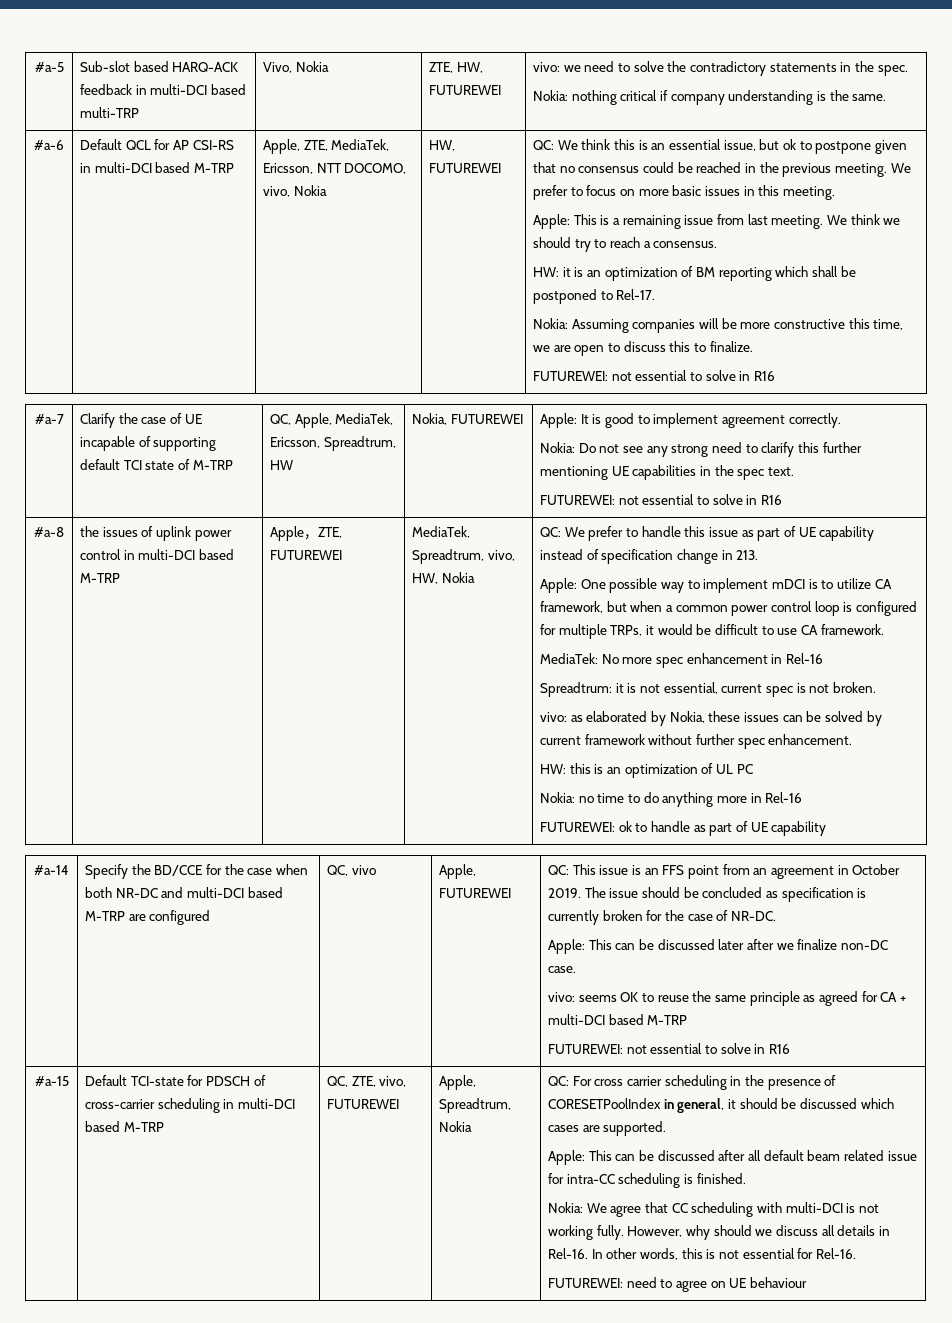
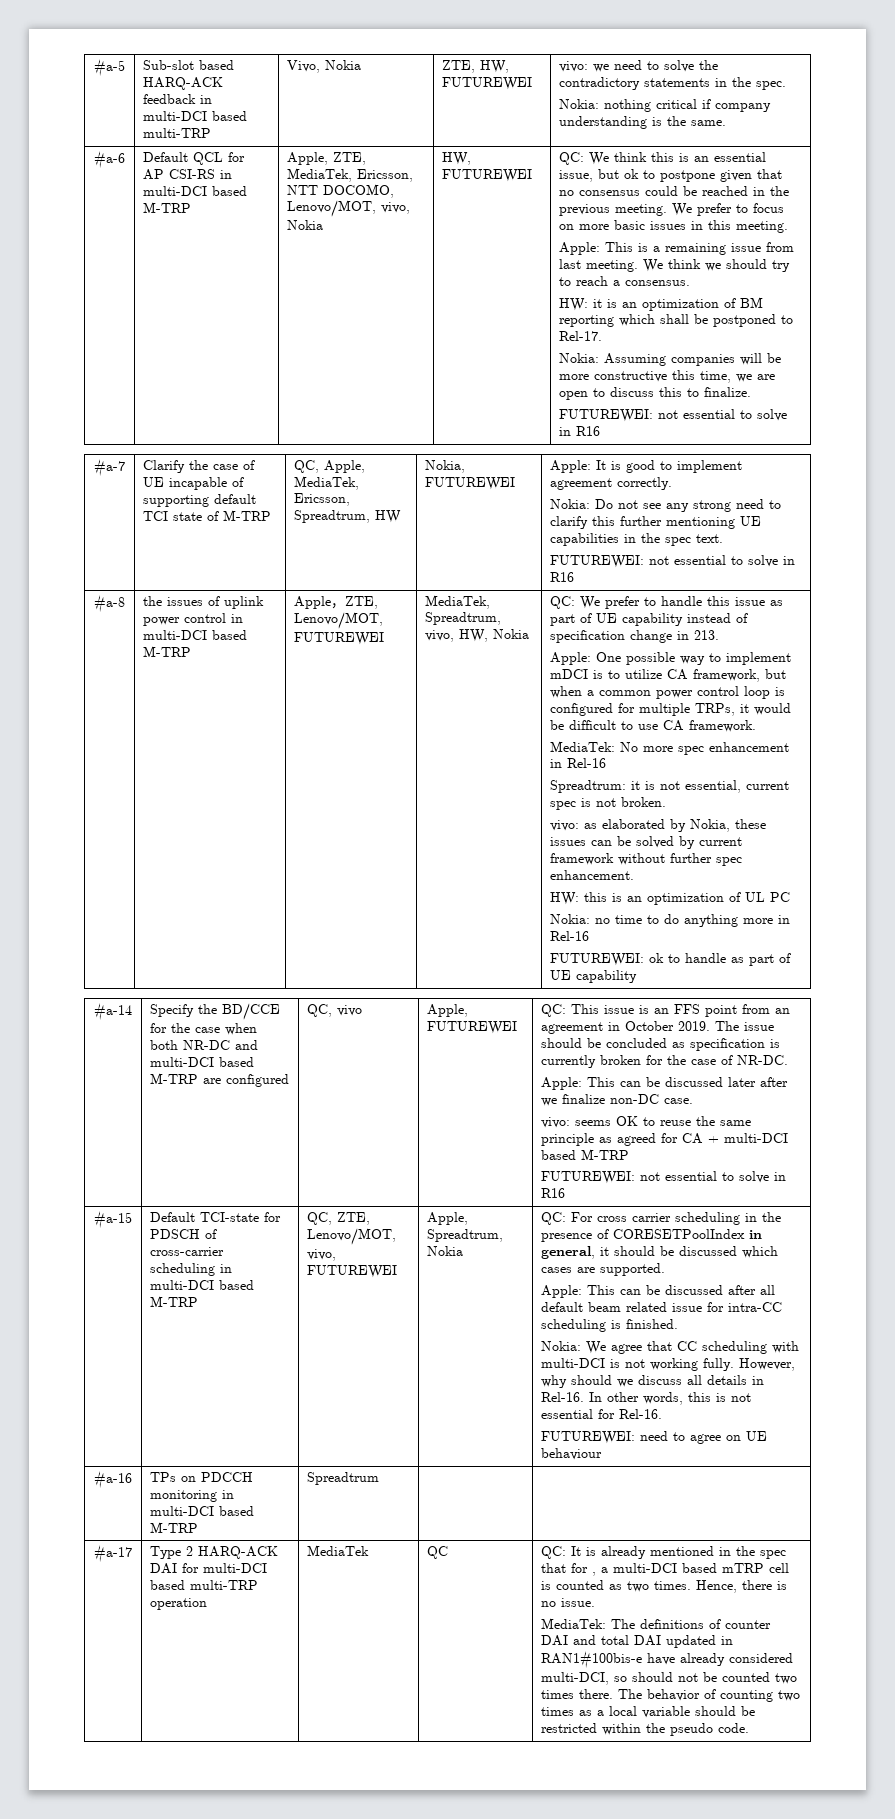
(407, 168) none -> [287,200,377,217] Lenovo/MOT,
(343, 532) none -> [294,612,384,629] Lenovo/MOT,
(376, 1081) none -> [307,1228,397,1245] Lenovo/MOT,
(808, 1282) none -> [94,1471,132,1489] [150,1472,254,1482] [150,1490,235,1502] [150,1506,255,1516] [150,1522,199,1533] [307,1472,380,1485] [94,1545,132,1563] [150,1546,279,1559] [150,1563,268,1574] [150,1580,259,1590] [150,1598,208,1610] [307,1545,370,1556] [427,1546,449,1559] [541,1546,787,1559] [541,1563,790,1576] [541,1580,788,1593] [541,1598,596,1607] [541,1618,772,1629] [541,1635,734,1648] [541,1651,794,1669] [541,1672,798,1685] [541,1689,801,1702] [541,1706,756,1718] [541,1723,750,1736] // #a-16 | TPs on PDCCH monitoring in multi-DCI based M-TRP | Spreadtrum | | // #a-17 | Type 2 HARQ-ACK DAI for multi-DCI based multi-TRP operation | MediaTek | QC | QC: It is already mentioned in the spec that for , a multi-DCI based mTRP cell is counted as two times. Hence, there is no issue. // MediaTek: The definitions of counter DAI and total DAI updated in RAN1#100bis-e have already considered multi-DCI, so should not be counted two times there. The behavior of counting two times as a local variable should be restricted within the pseudo code.

